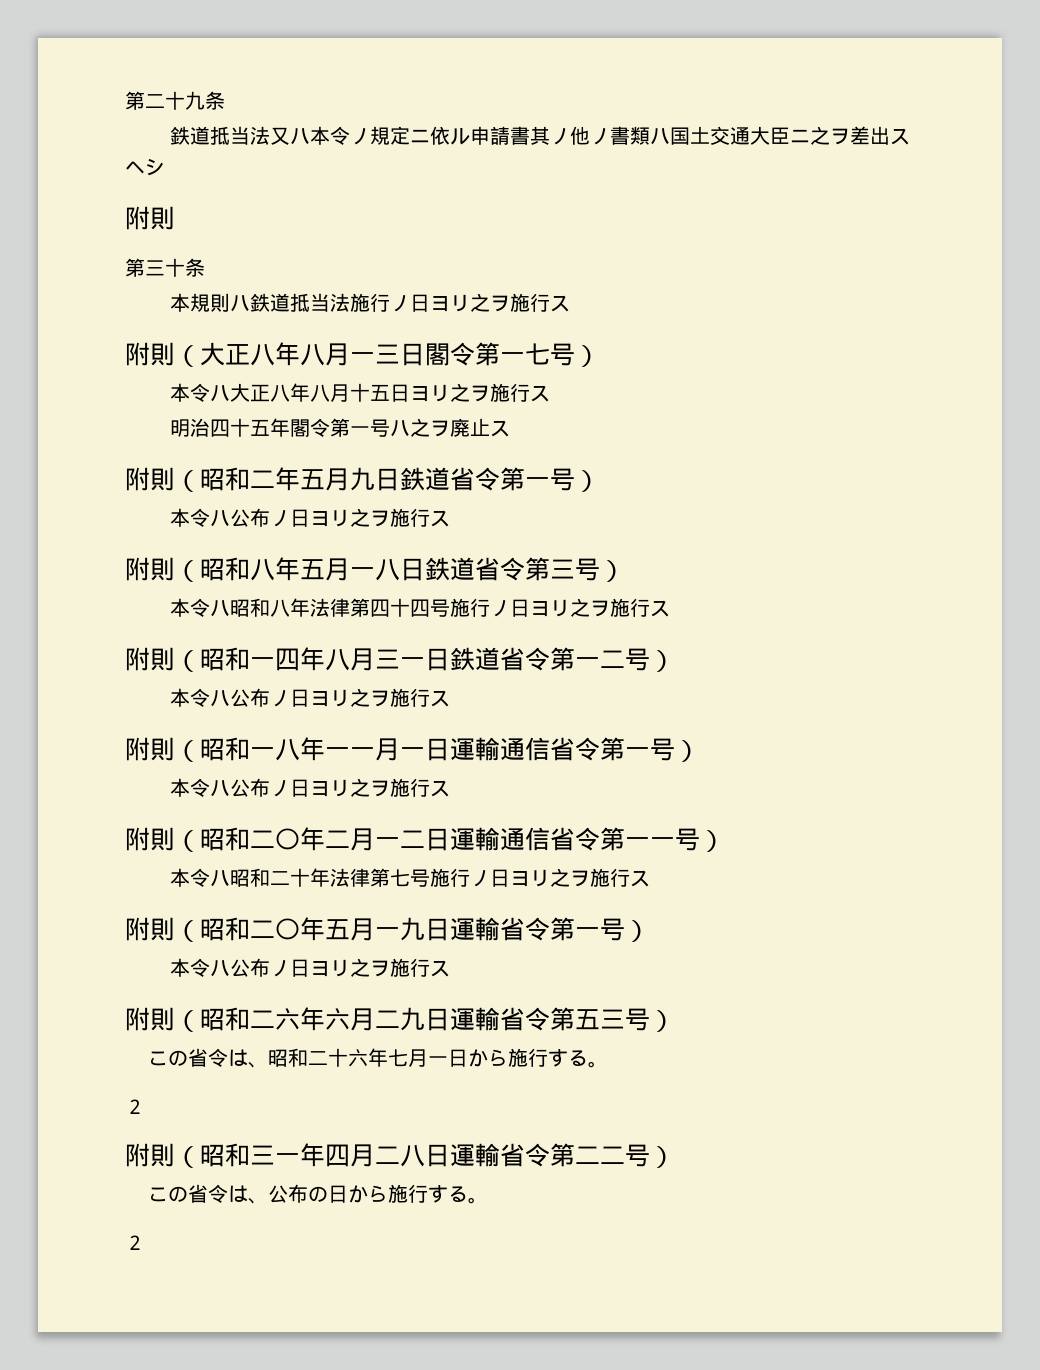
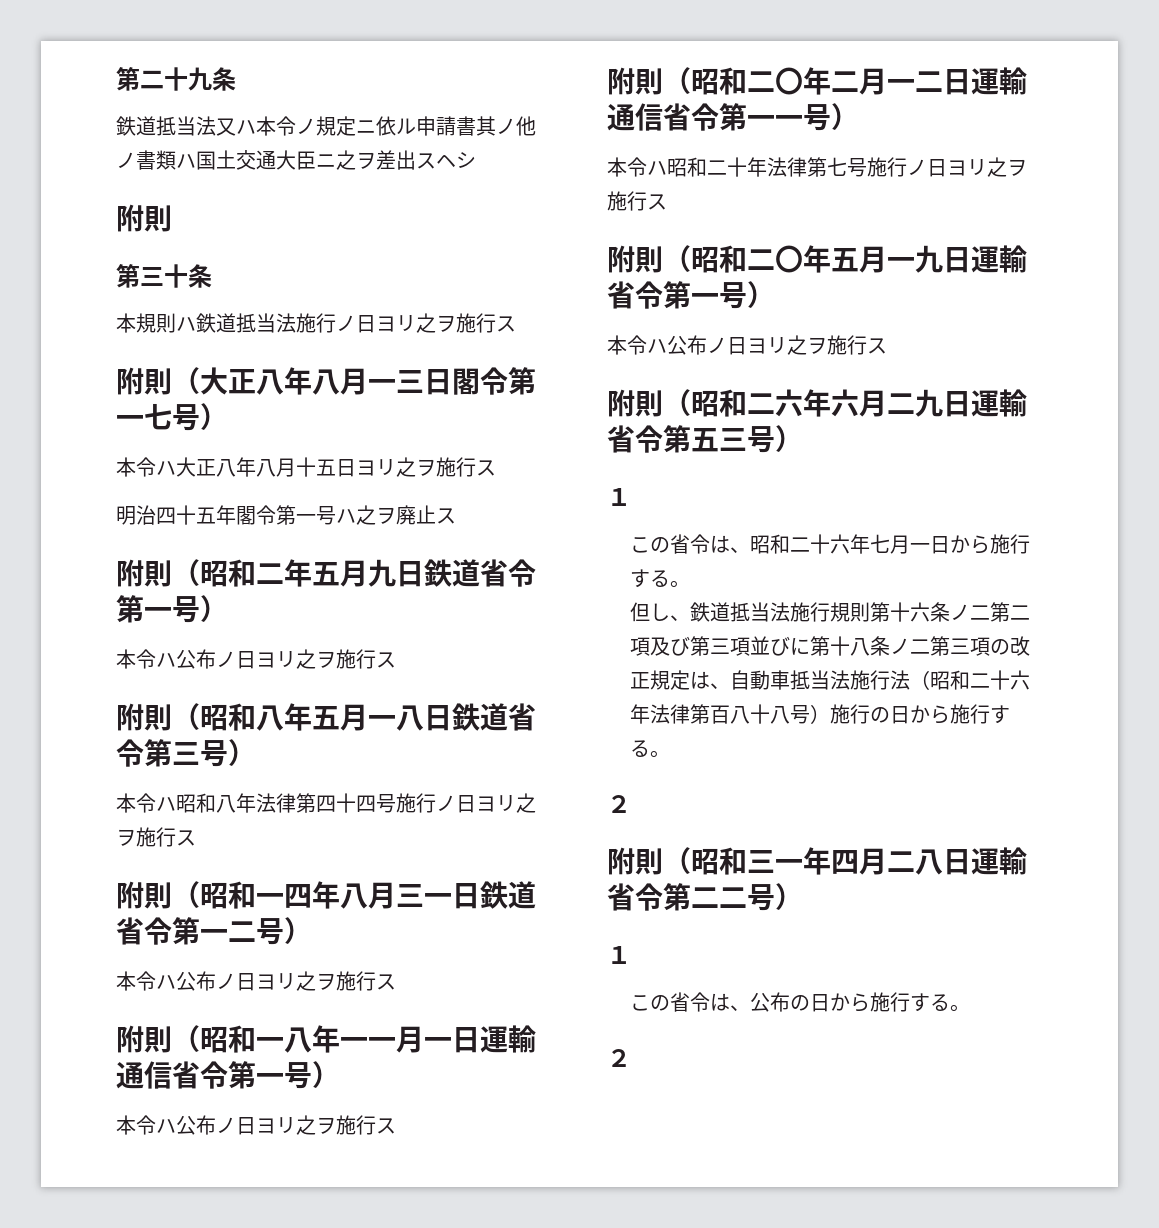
(675, 1021) none -> [607,488,631,506] // １
(608, 1064) none -> [629,602,1030,622] [629,636,1030,656] [629,670,1030,690] [629,704,1010,724] [629,740,670,758] // 但し、鉄道抵当法施行規則第十六条ノ二第二項及び第三項並びに第十八条ノ二第三項の改正規定は、自動車抵当法施行法（昭和二十六年法律第百八十八号）施行の日から施行する。
(675, 1157) none -> [607,946,631,964] // １

